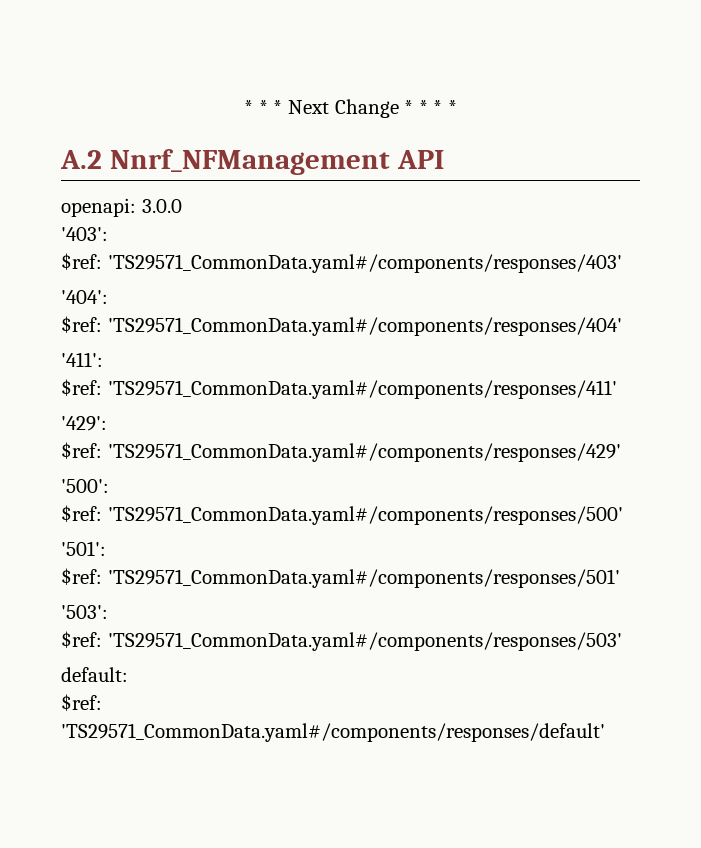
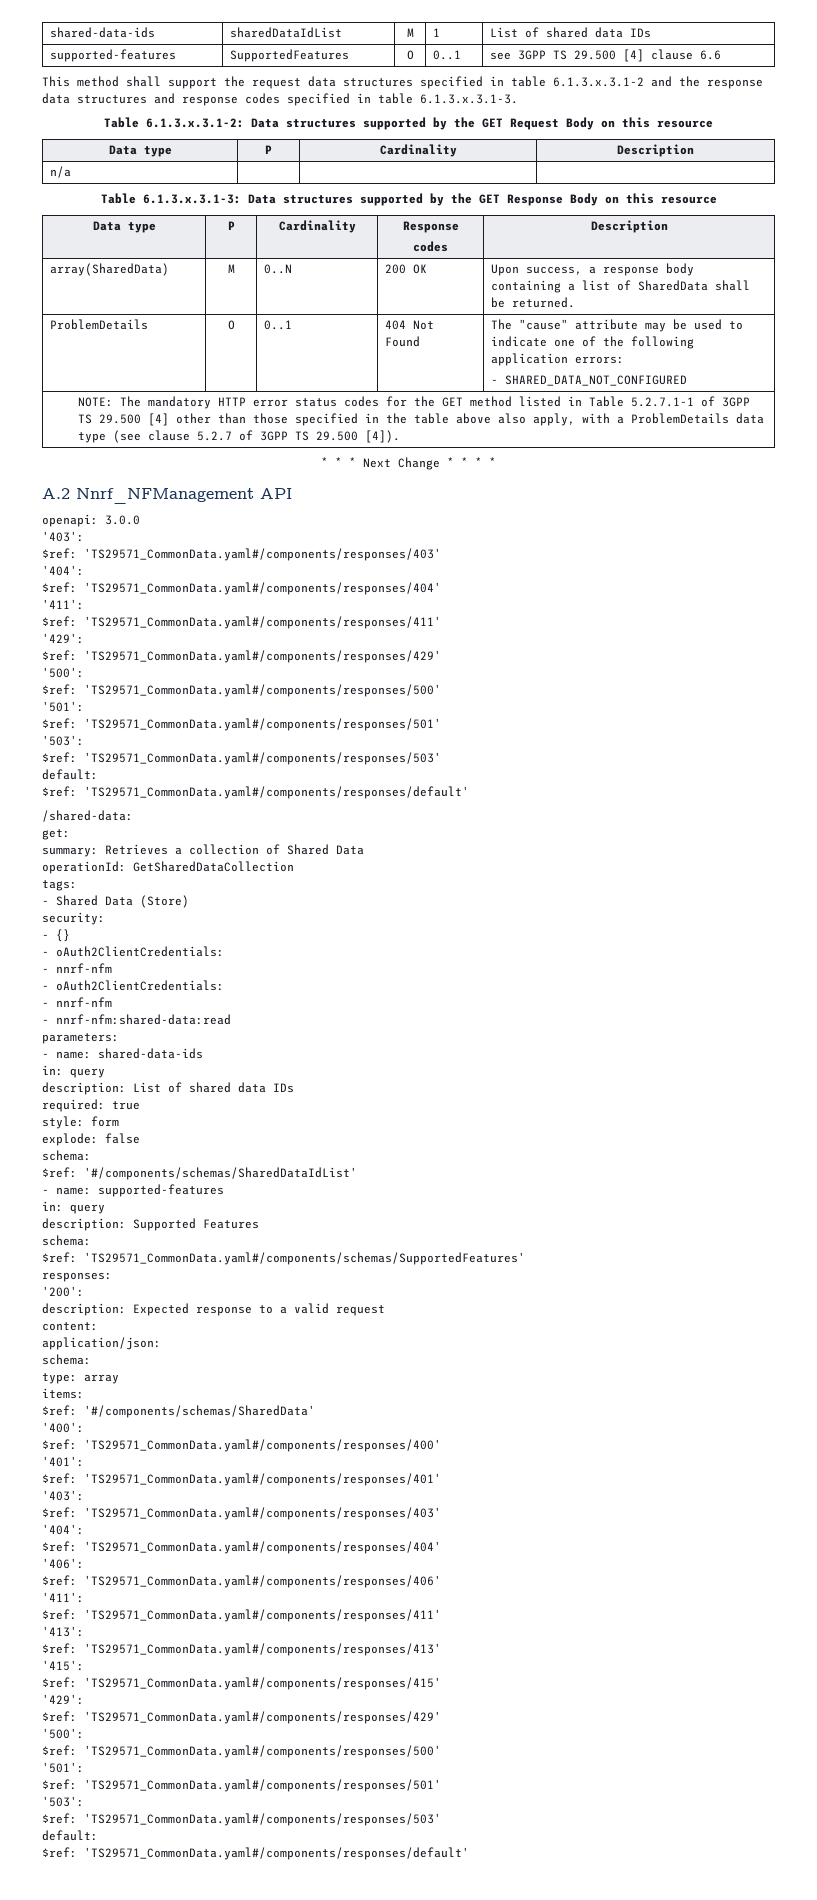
(244, 107) none -> [50,27,156,38] [230,27,343,38] [406,28,414,37] [433,28,441,37] [490,27,652,38] [50,49,177,62] [230,49,350,62] [406,50,414,60] [433,50,462,60] [490,49,722,62] [42,76,763,89] [42,93,518,106] [104,117,713,130] [108,145,172,157] [265,145,272,154] [379,144,457,157] [617,144,694,157] [50,166,72,178] [100,193,717,206] [92,221,156,233] [227,221,235,230] [278,220,356,233] [402,221,459,233] [413,241,448,252] [590,220,668,233] [50,263,170,276] [227,264,235,273] [264,264,293,274] [385,264,428,274] [491,263,695,276] [491,280,751,293] [491,297,576,308] [50,319,149,330] [227,320,235,330] [264,320,293,330] [385,320,435,330] [385,336,421,347] [491,319,744,332] [491,336,695,349] [491,353,625,366] [491,375,688,386] [77,396,750,409] [77,413,764,426] [77,430,400,443] shared-data-ids | sharedDataIdList | M | 1 | List of shared data IDs // supported-features | SupportedFeatures | O | 0..1 | see 3GPP TS 29.500 [4] clause 6.6 // This method shall support the request data structures specified in table 6.1.3.x.3.1-2 and the response data structures and response codes specified in table 6.1.3.x.3.1-3. // Table 6.1.3.x.3.1-2: Data structures supported by the GET Request Body on this resource // Data type | P | Cardinality | Description // n/a | | | // Table 6.1.3.x.3.1-3: Data structures supported by the GET Response Body on this resource // Data type | P | Cardinality | Response // codes | Description // array(SharedData) | M | 0..N | 200 OK | Upon success, a response body containing a list of SharedData shall be returned. // ProblemDetails | O | 0..1 | 404 Not Found | The "cause" attribute may be used to indicate one of the following application errors: // - SHARED_DATA_NOT_CONFIGURED // NOTE: The mandatory HTTP error status codes for the GET method listed in Table 5.2.7.1-1 of 3GPP TS 29.500 [4] other than those specified in the table above also apply, with a ProblemDetails data type (see clause 5.2.7 of 3GPP TS 29.500 [4]). //
(605, 732) none -> [42,810,133,822] [42,829,70,840] [42,844,364,857] [42,861,294,874] [42,880,77,891] [42,895,189,908] [42,912,105,925] [42,929,70,942] [42,946,224,957] [42,963,112,973] [42,980,224,991] [42,997,112,1007] [42,1014,231,1025] [42,1033,119,1044] [42,1048,203,1059] [42,1065,105,1078] [42,1082,294,1095] [42,1099,140,1112] [42,1116,119,1129] [42,1133,140,1146] [42,1150,91,1161] [42,1167,357,1180] [42,1184,224,1197] [42,1201,105,1214] [42,1218,259,1231] [42,1235,91,1246] [42,1252,525,1265] [42,1272,112,1282] [42,1286,84,1297] [42,1303,385,1316] [42,1322,98,1331] [42,1337,161,1350] [42,1354,91,1365] [42,1373,119,1384] [42,1388,84,1399] [42,1405,315,1418] [42,1422,84,1433] [42,1439,441,1452] [42,1456,84,1467] [42,1473,441,1486] [42,1490,84,1501] [42,1507,441,1520] [42,1524,84,1535] [42,1541,441,1554] [42,1558,84,1569] [42,1575,441,1588] [42,1592,84,1603] [42,1609,441,1622] [42,1626,84,1637] [42,1643,441,1656] [42,1660,84,1671] [42,1677,441,1690] [42,1694,84,1705] [42,1711,441,1724] [42,1728,84,1739] [42,1745,441,1758] [42,1762,84,1773] [42,1779,441,1792] [42,1796,84,1807] [42,1813,441,1826] [42,1830,98,1841] [42,1847,469,1860] // /shared-data: // get: // summary: Retrieves a collection of Shared Data // operationId: GetSharedDataCollection // tags: // - Shared Data (Store) // security: // - {} // - oAuth2ClientCredentials: // - nnrf-nfm // - oAuth2ClientCredentials: // - nnrf-nfm // - nnrf-nfm:shared-data:read // parameters: // - name: shared-data-ids // in: query // description: List of shared data IDs // required: true // style: form // explode: false // schema: // $ref: '#/components/schemas/SharedDataIdList' // - name: supported-features // in: query // description: Supported Features // schema: // $ref: 'TS29571_CommonData.yaml#/components/schemas/SupportedFeatures' // responses: // '200': // description: Expected response to a valid request // content: // application/json: // schema: // type: array // items: // $ref: '#/components/schemas/SharedData' // '400': // $ref: 'TS29571_CommonData.yaml#/components/responses/400' // '401': // $ref: 'TS29571_CommonData.yaml#/components/responses/401' // '403': // $ref: 'TS29571_CommonData.yaml#/components/responses/403' // '404': // $ref: 'TS29571_CommonData.yaml#/components/responses/404' // '406': // $ref: 'TS29571_CommonData.yaml#/components/responses/406' // '411': // $ref: 'TS29571_CommonData.yaml#/components/responses/411' // '413': // $ref: 'TS29571_CommonData.yaml#/components/responses/413' // '415': // $ref: 'TS29571_CommonData.yaml#/components/responses/415' // '429': // $ref: 'TS29571_CommonData.yaml#/components/responses/429' // '500': // $ref: 'TS29571_CommonData.yaml#/components/responses/500' // '501': // $ref: 'TS29571_CommonData.yaml#/components/responses/501' // '503': // $ref: 'TS29571_CommonData.yaml#/components/responses/503' // default: // $ref: 'TS29571_CommonData.yaml#/components/responses/default'

